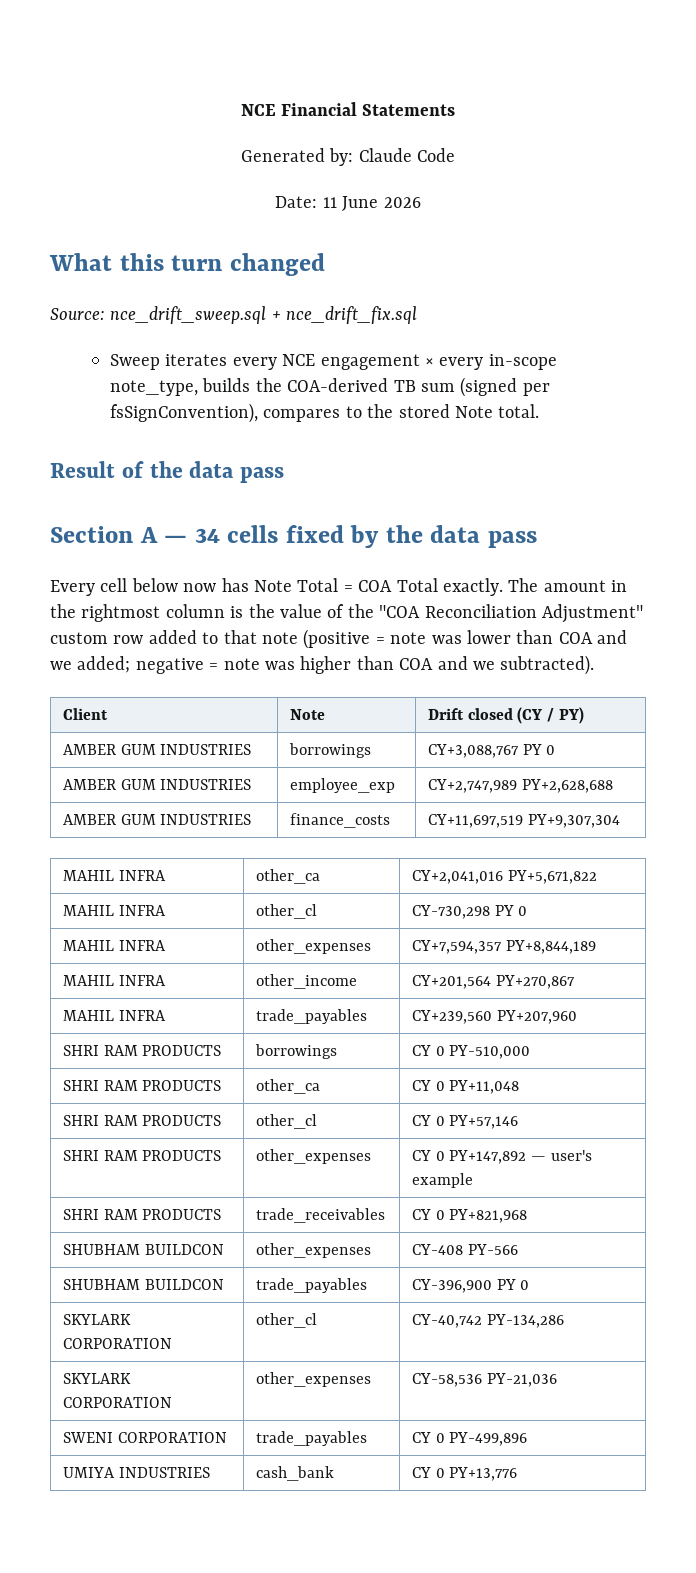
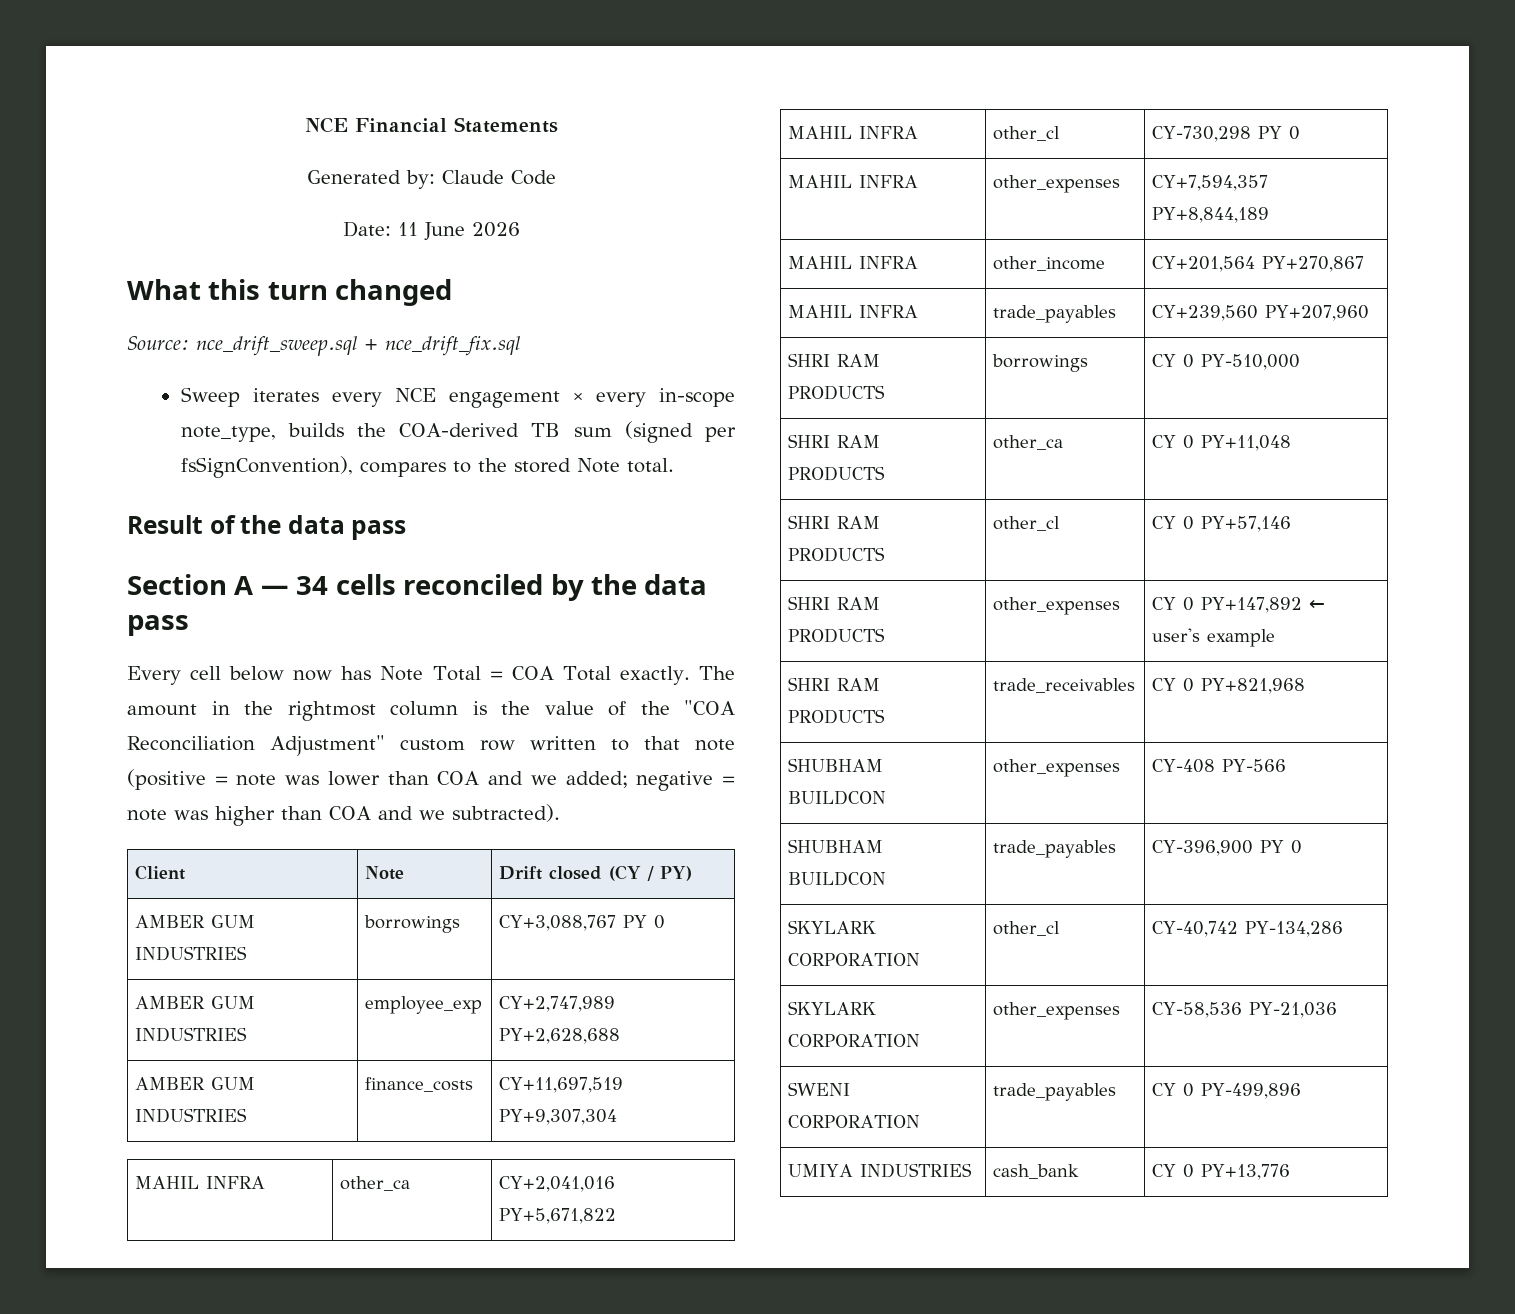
[285,525,344,543] fixed -> [403,574,544,595] reconciled
[148,630,197,644] added -> [530,736,596,750] written
[531,1156,547,1161] — -> [1309,600,1326,610] ←

